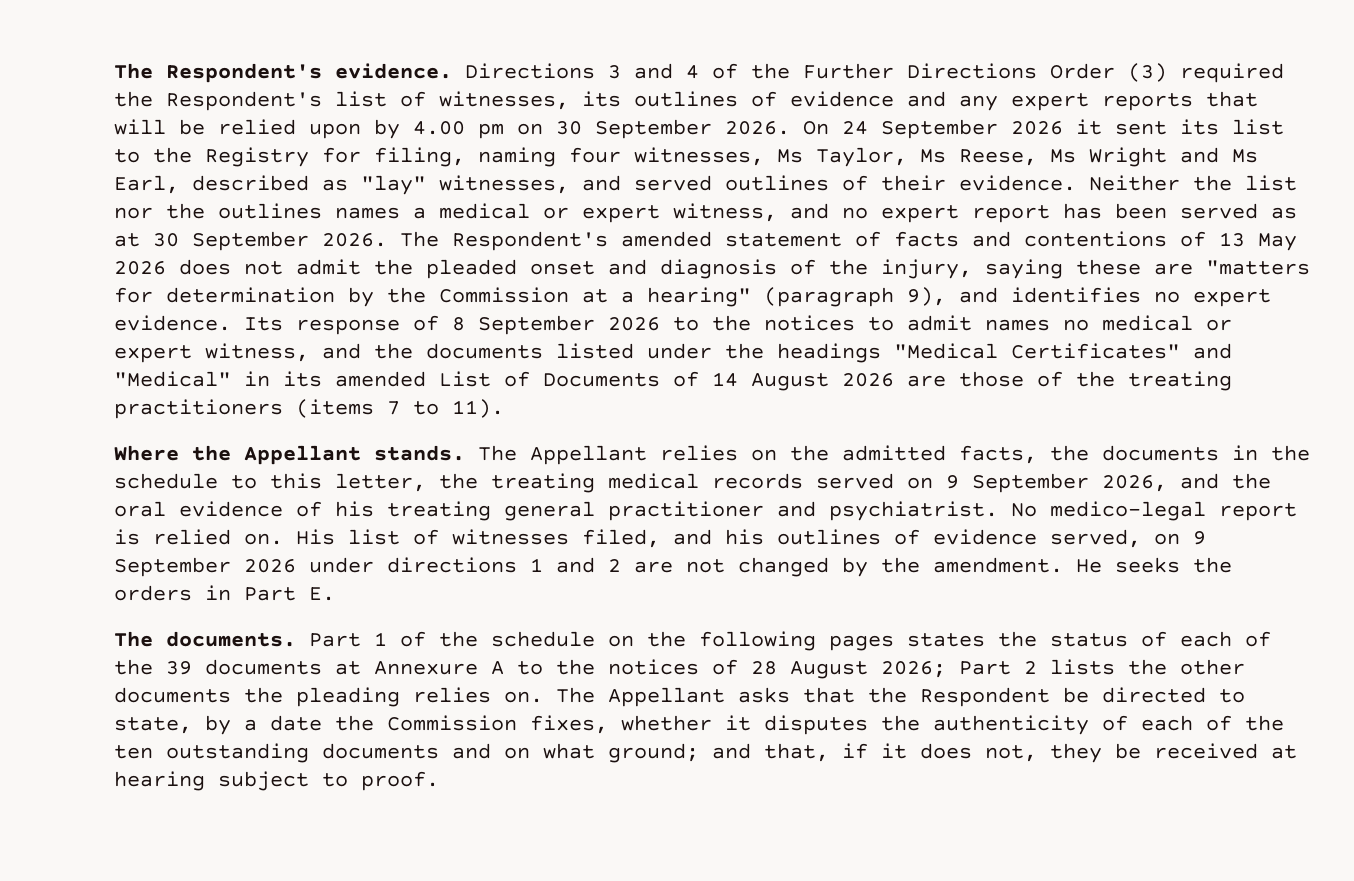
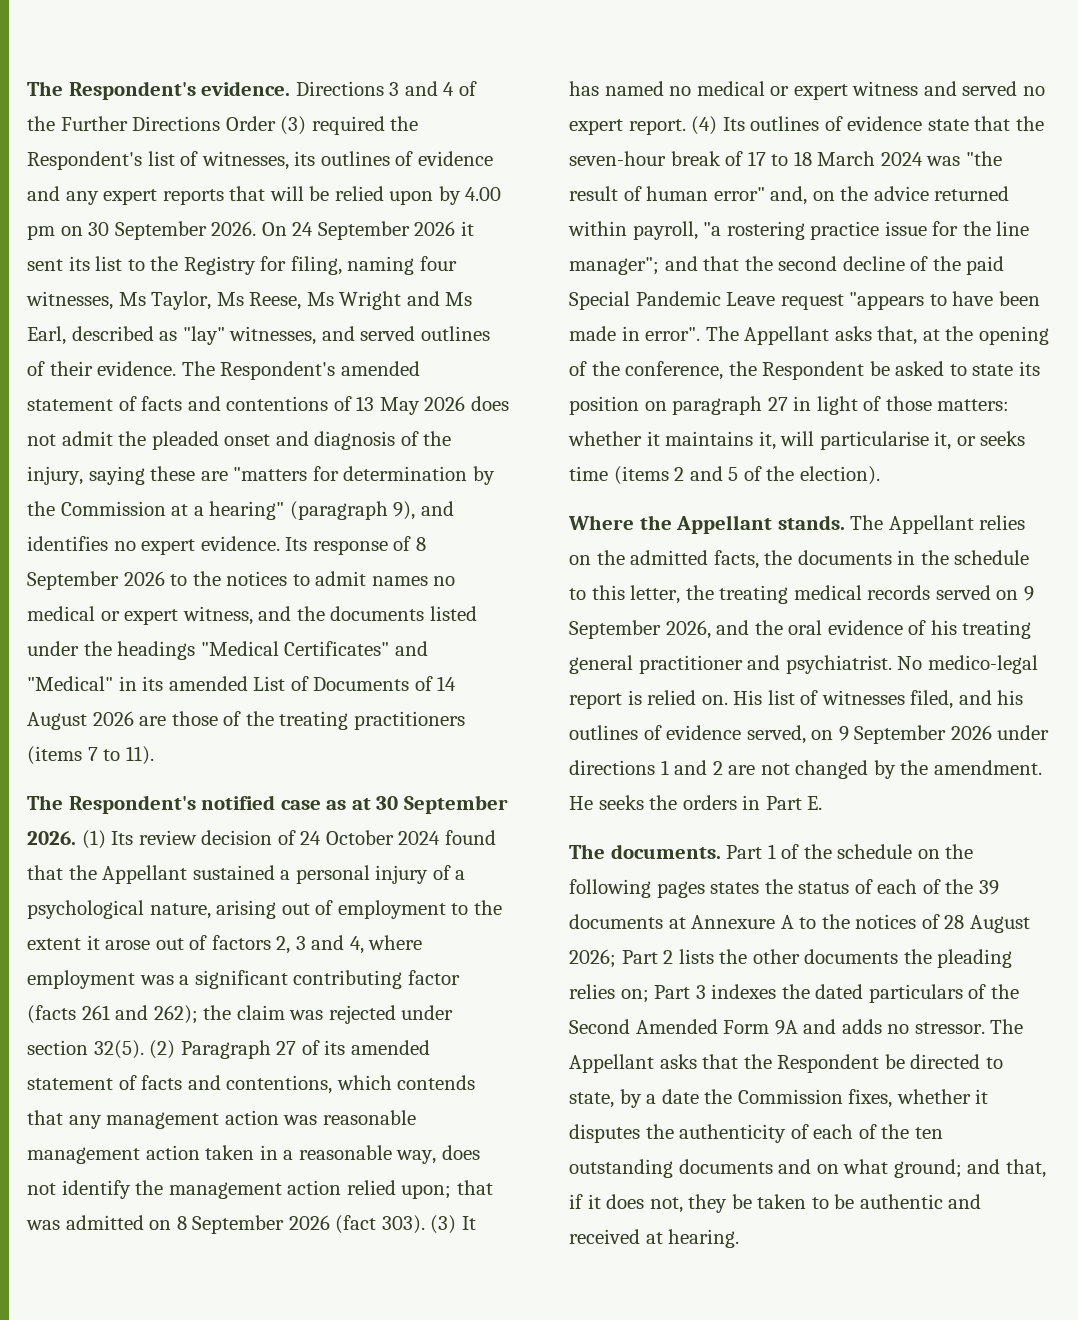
[1089,175,1297,191] [114,203,1297,223] [114,231,387,251] Neither the list nor the outlines names a medical or expert witness, and no expert report has been served as at 30 September 2026. -> (177, 368) none
(504, 408) none -> [27,795,508,814] [27,830,496,849] [27,865,466,884] [27,900,502,919] [27,935,423,954] [27,970,460,989] [27,1005,454,1024] [27,1040,430,1059] [27,1075,476,1094] [27,1110,416,1129] [27,1145,480,1164] [27,1180,493,1199] [26,1215,476,1234] [569,81,1045,100] [569,116,1044,135] [569,151,1002,166] [569,186,1010,205] [568,221,1030,240] [569,256,1005,275] [569,291,1040,310] [569,326,1049,345] [569,361,1040,380] [569,396,1010,415] [568,431,1026,450] [569,466,880,485] // The Respondent's notified case as at 30 September 2026. (1) Its review decision of 24 October 2024 found that the Appellant sustained a personal injury of a psychological nature, arising out of employment to the extent it arose out of factors 2, 3 and 4, where employment was a significant contributing factor (facts 261 and 262); the claim was rejected under section 32(5). (2) Paragraph 27 of its amended statement of facts and contentions, which contends that any management action was reasonable management action taken in a reasonable way, does not identify the management action relied upon; that was admitted on 8 September 2026 (fact 303). (3) It has named no medical or expert witness and served no expert report. (4) Its outlines of evidence state that the seven-hour break of 17 to 18 March 2024 was "the result of human error" and, on the advice returned within payroll, "a rostering practice issue for the line manager"; and that the second decline of the paid Special Pandemic Leave request "appears to have been made in error". The Appellant asks that, at the opening of the conference, the Respondent be asked to state its position on paragraph 27 in light of those matters: whether it maintains it, will particularise it, or seeks time (items 2 and 5 of the election).
[504,691,543,703] on. -> [620,984,1019,1003] [569,1019,985,1035] on; Part 3 indexes the dated particulars of the Second Amended Form 9A and adds no stressor.
[1154,743,1297,759] [114,771,439,791] received at hearing subject to proof. -> [757,1194,982,1209] [569,1229,740,1248] taken to be authentic and received at hearing.

